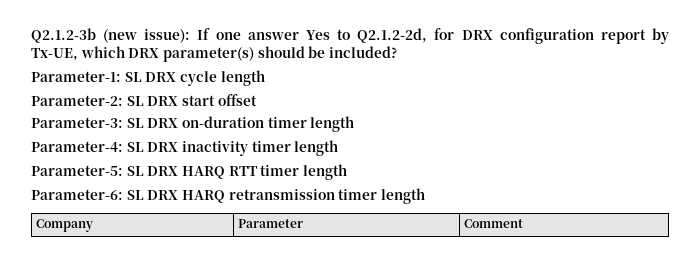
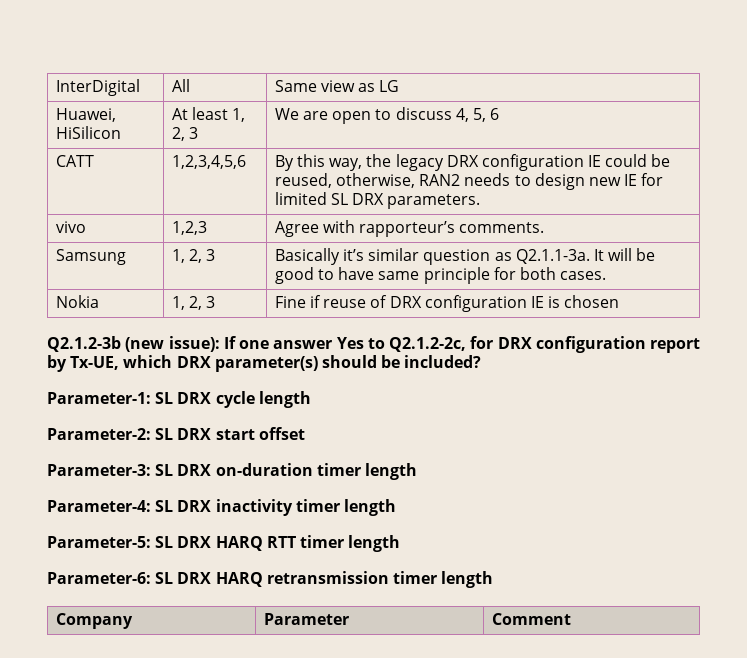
(31, 35) none -> [55,79,140,96] [171,79,190,92] [274,80,400,92] [55,108,116,122] [55,126,121,139] [171,107,246,122] [171,127,198,141] [274,107,500,124] [55,155,94,167] [171,155,246,169] [274,154,671,171] [274,173,664,190] [274,192,481,209] [55,221,86,233] [171,221,207,235] [274,220,545,237] [55,249,126,265] [171,249,216,263] [274,248,656,265] [274,267,607,284] [55,295,99,308] [171,296,216,310] [274,295,620,312] InterDigital | All | Same view as LG // Huawei, HiSilicon | At least 1, 2, 3 | We are open to discuss 4, 5, 6 // CATT | 1,2,3,4,5,6 | By this way, the legacy DRX configuration IE could be reused, otherwise, RAN2 needs to design new IE for limited SL DRX parameters. // vivo | 1,2,3 | Agree with rapporteur’s comments. // Samsung | 1, 2, 3 | Basically it’s similar question as Q2.1.1-3a. It will be good to have same principle for both cases. // Nokia | 1, 2, 3 | Fine if reuse of DRX configuration IE is chosen //
[357,28,428,43] Q2.1.2-2d, -> [389,337,466,352] Q2.1.2-2c,

